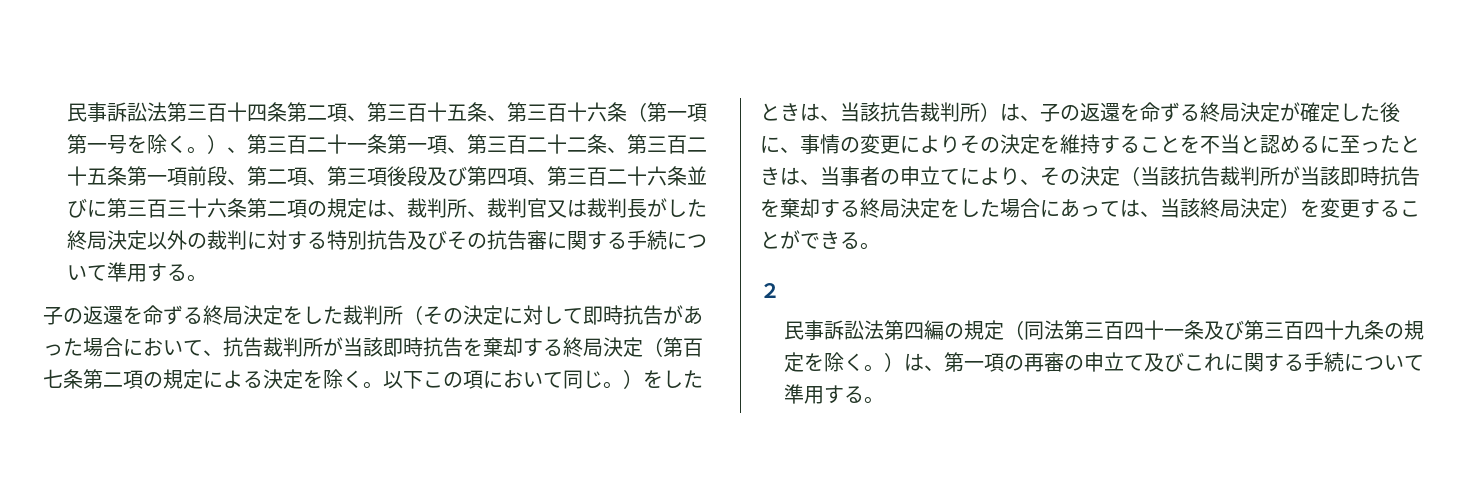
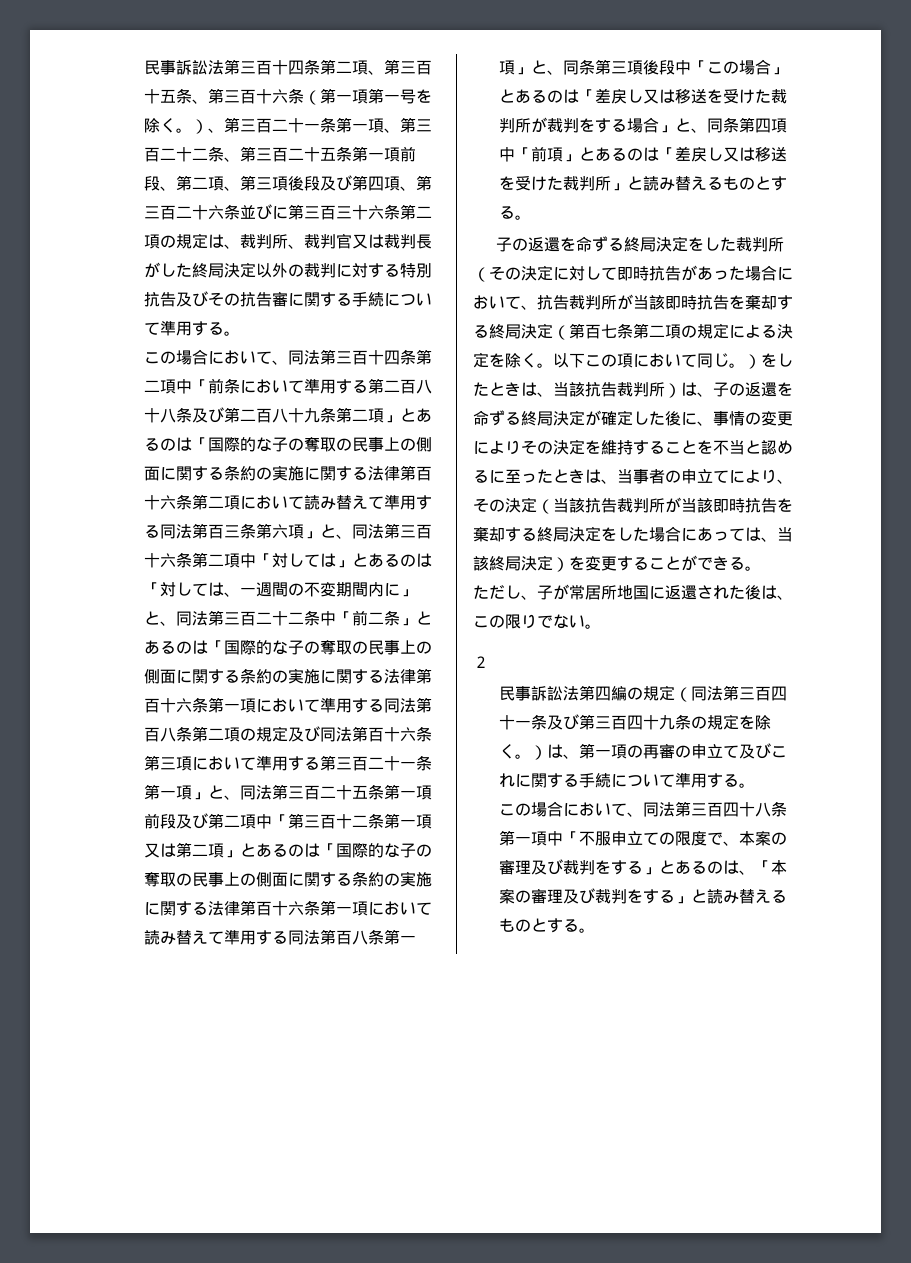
(208, 278) none -> [144,349,433,365] [144,378,433,394] [144,407,433,423] [144,437,433,452] [144,465,433,481] [144,494,433,510] [144,523,433,539] [144,552,433,568] [144,582,417,597] [144,610,433,626] [144,640,433,655] [144,668,433,684] [144,697,433,713] [144,726,433,742] [144,755,433,771] [144,784,433,800] [144,813,433,829] [144,842,433,858] [144,871,433,887] [144,900,433,916] [144,929,417,945] [499,59,788,75] [499,88,788,104] [499,117,788,133] [499,146,788,162] [499,176,788,191] [499,206,532,220] // この場合において、同法第三百十四条第二項中「前条において準用する第二百八十八条及び第二百八十九条第二項」とあるのは「国際的な子の奪取の民事上の側面に関する条約の実施に関する法律第百十六条第二項において読み替えて準用する同法第百三条第六項」と、同法第三百十六条第二項中「対しては」とあるのは「対しては、一週間の不変期間内に」と、同法第三百二十二条中「前二条」とあるのは「国際的な子の奪取の民事上の側面に関する条約の実施に関する法律第百十六条第一項において準用する同法第百八条第二項の規定及び同法第百十六条第三項において準用する第三百二十一条第一項」と、同法第三百二十五条第一項前段及び第二項中「第三百十二条第一項又は第二項」とあるのは「国際的な子の奪取の民事上の側面に関する条約の実施に関する法律第百十六条第一項において読み替えて準用する同法第百八条第一項」と、同条第三項後段中「この場合」とあるのは「差戻し又は移送を受けた裁判所が裁判をする場合」と、同条第四項中「前項」とあるのは「差戻し又は移送を受けた裁判所」と読み替えるものとする。
(880, 246) none -> [473,584,793,600] [473,614,601,629] // ただし、子が常居所地国に返還された後は、この限りでない。
(885, 400) none -> [499,801,788,817] [499,830,788,846] [499,859,788,875] [499,888,788,904] [499,918,596,933] // この場合において、同法第三百四十八条第一項中「不服申立ての限度で、本案の審理及び裁判をする」とあるのは、「本案の審理及び裁判をする」と読み替えるものとする。

